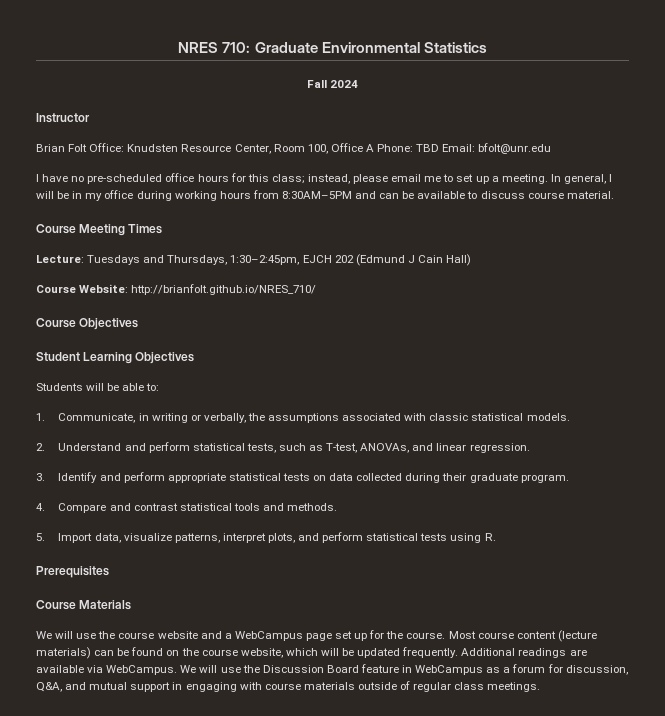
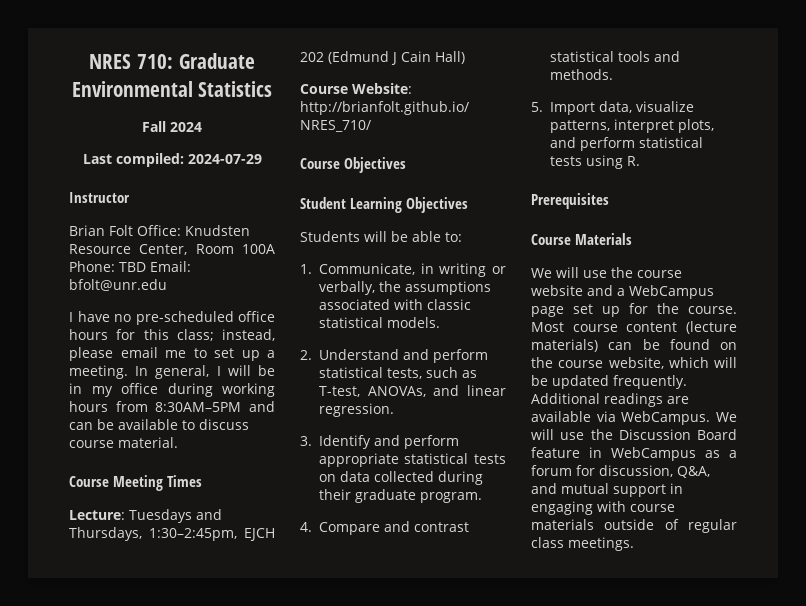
(359, 84) none -> [82,153,262,167] // Last compiled: 2024-07-29
[307,143,374,154] 100, Office A -> [242,244,275,254] 100A

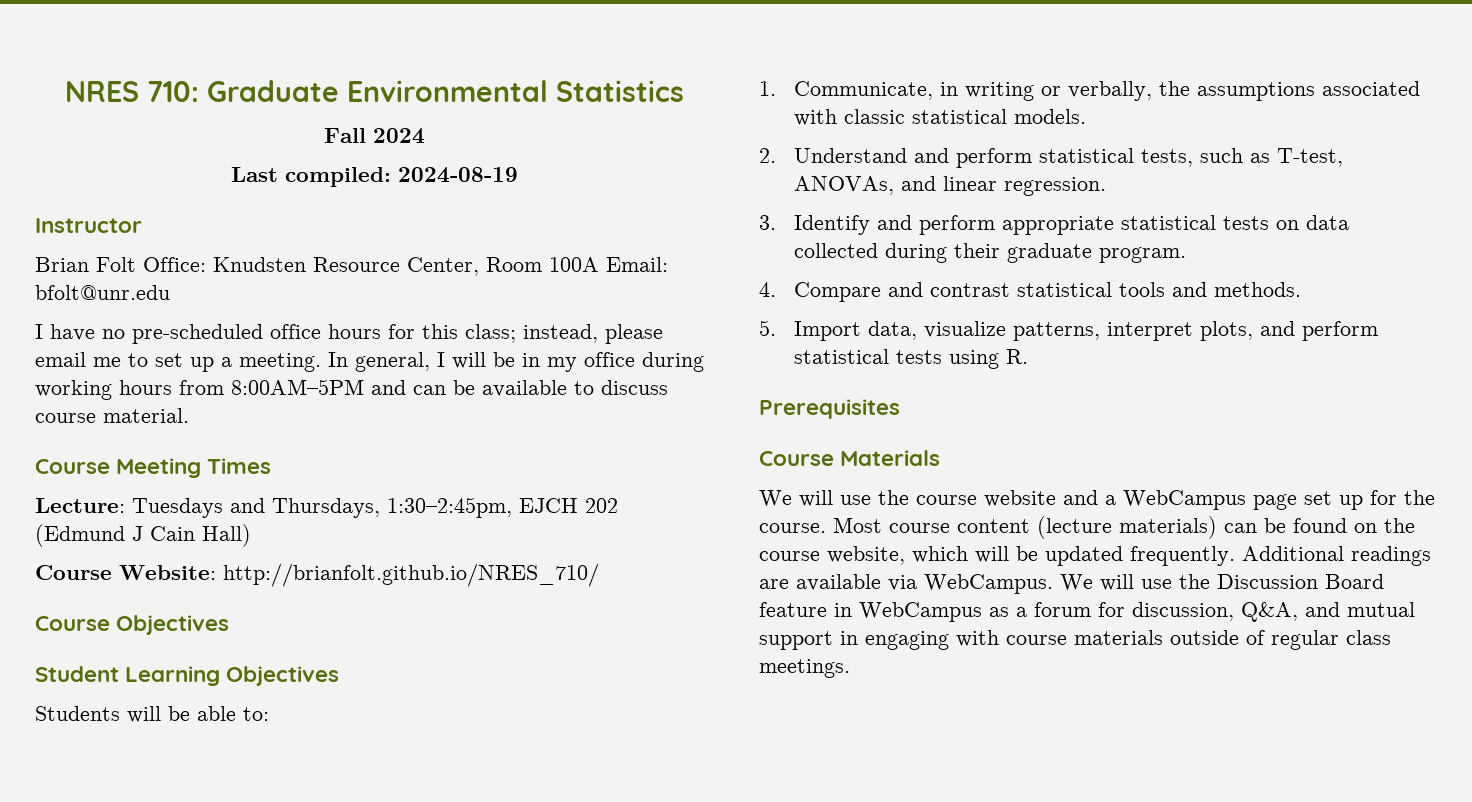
[187,154,262,164] 2024-07-29 -> [397,167,518,183] 2024-08-19
[69,261,146,272] Phone: TBD -> (599, 264) none
[155,402,242,412] 8:30AM–5PM -> [231,379,364,395] 8:00AM–5PM

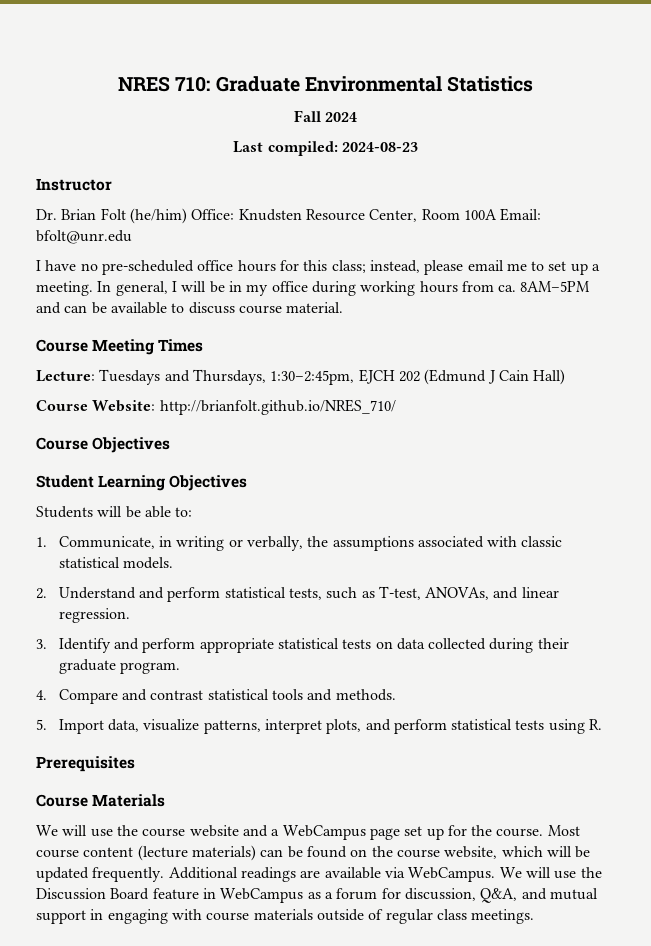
[397,167,518,183] 2024-08-19 -> [341,142,418,152] 2024-08-23
(142, 225) none -> [36,209,57,220] Dr.
(136, 264) none -> [129,208,187,224] (he/him)
[231,379,364,395] 8:00AM–5PM -> [498,281,591,292] ca. 8AM–5PM

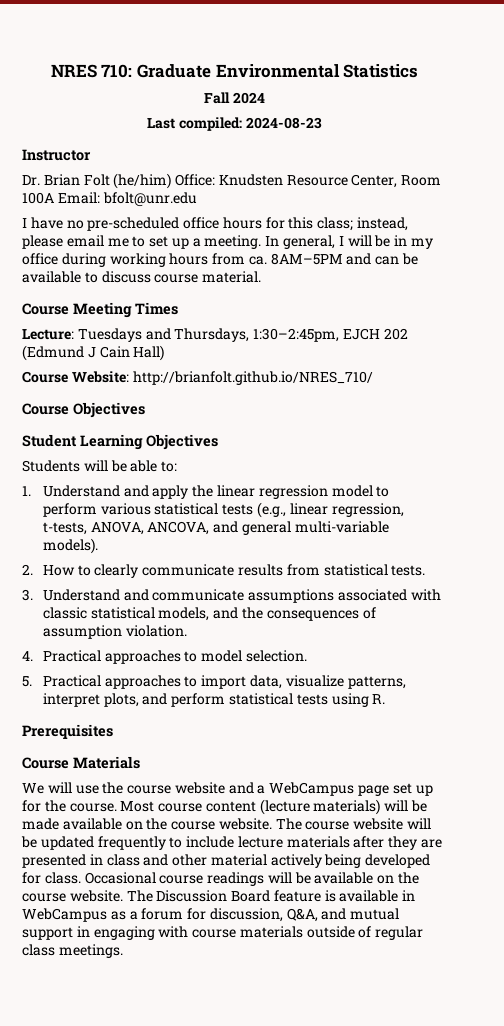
[58,536,329,551] Communicate, in writing or verbally, the -> [42,485,390,499] [42,502,404,518] [42,521,389,535] [42,538,98,554] [22,564,426,578] [22,589,245,601] Understand and apply the linear regression model to perform various statistical tests (e.g., linear regression, t-tests, ANOVA, ANCOVA, and general multi-variable models). // 2. How to clearly communicate results from statistical tests. // 3. Understand and communicate
[122,557,173,569] [36,586,559,602] [58,608,130,623] [36,638,569,653] [58,659,180,674] [36,689,396,704] [36,719,104,734] models. // 2. Understand and perform statistical tests, such as T-test, ANOVAs, and linear regression. // 3. Identify and perform appropriate statistical tests on data collected during their graduate program. // 4. Compare and contrast statistical tools and methods. // 5. Import -> [158,607,376,621] [42,625,187,639] [22,650,307,664] [22,675,247,689] models, and the consequences of assumption violation. // 4. Practical approaches to model selection. // 5. Practical approaches to import
[260,846,591,859] [36,867,602,882] can be found on the course website, which will be updated frequently. Additional readings are available via WebCampus. We will use the -> [384,800,428,812] [22,818,432,830] [21,836,443,850] [22,854,431,868] [22,872,420,886] [22,890,153,902] will be made available on the course website. The course website will be updated frequently to include lecture materials after they are presented in class and other material actively being developed for class. Occasional course readings will be available on the course website. The
(199, 894) none -> [324,890,399,902] is available

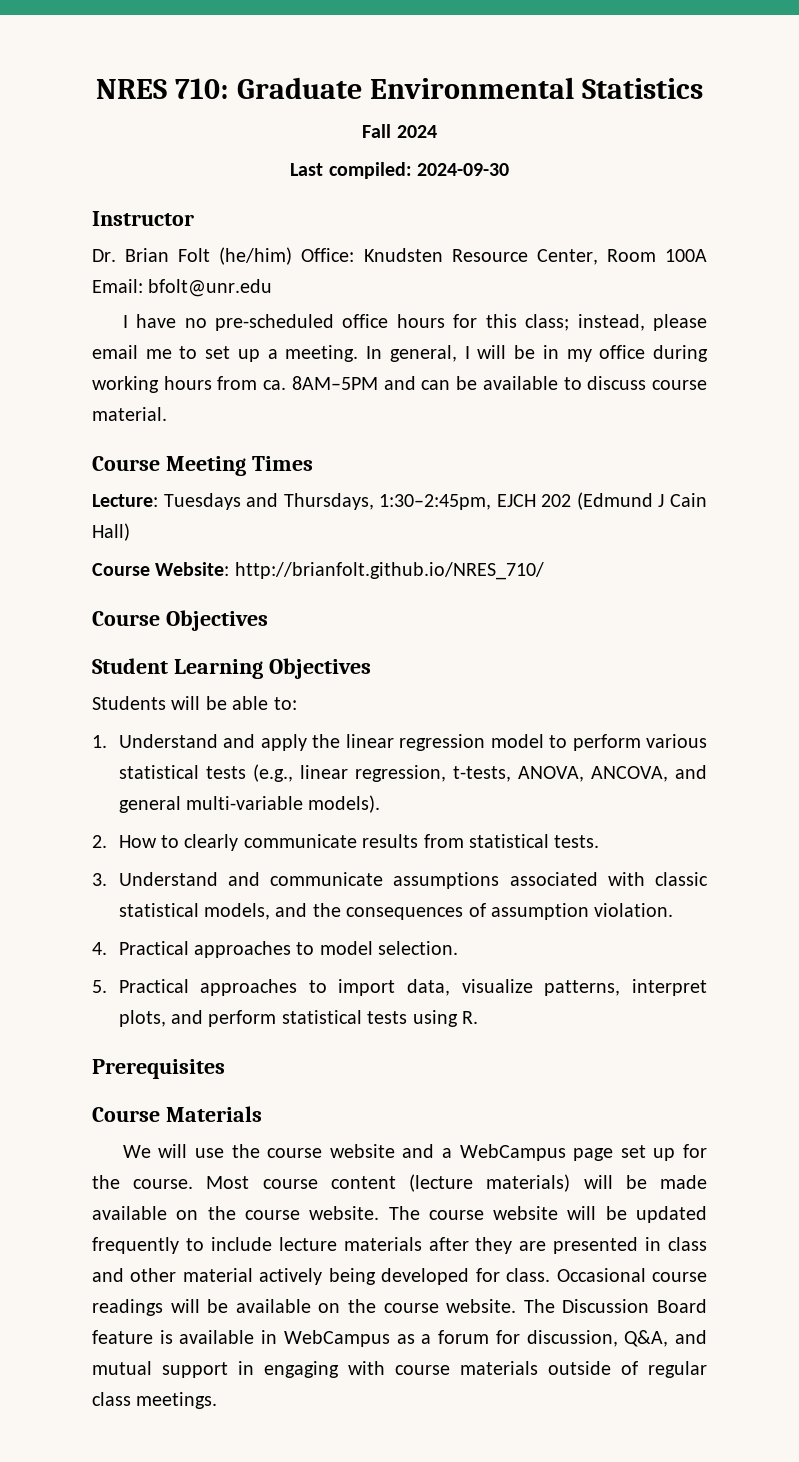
[245,117,322,129] 2024-08-23 -> [416,163,509,176] 2024-09-30

